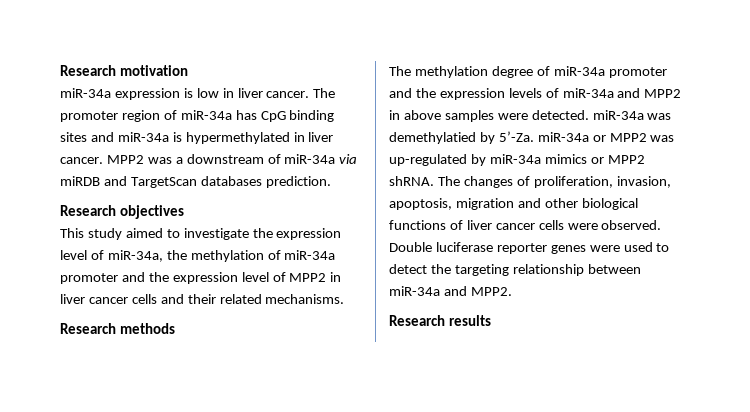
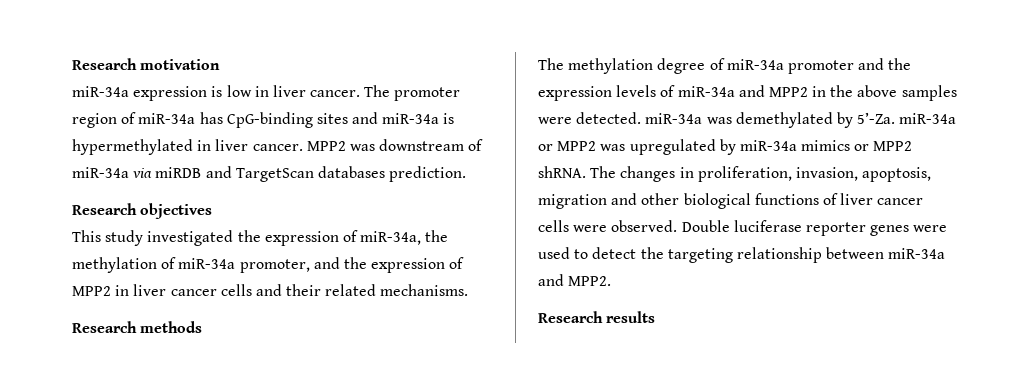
[260,110,335,122] CpG binding -> [226,112,313,128] CpG-binding
[175,157,183,164] a -> (375, 147) none
[125,228,342,240] [60,250,87,260] aimed to investigate the expression level -> [147,230,339,246] investigated the expression
[60,272,269,284] promoter and the expression level -> [239,257,446,273] promoter, and the expression
(400, 115) none -> [830,85,854,97] the
[389,132,476,144] demethylatied -> [735,112,833,128] demethylated
[389,154,467,166] up-regulated -> [629,139,716,155] upregulated
[516,176,530,186] of -> [679,167,694,178] in

